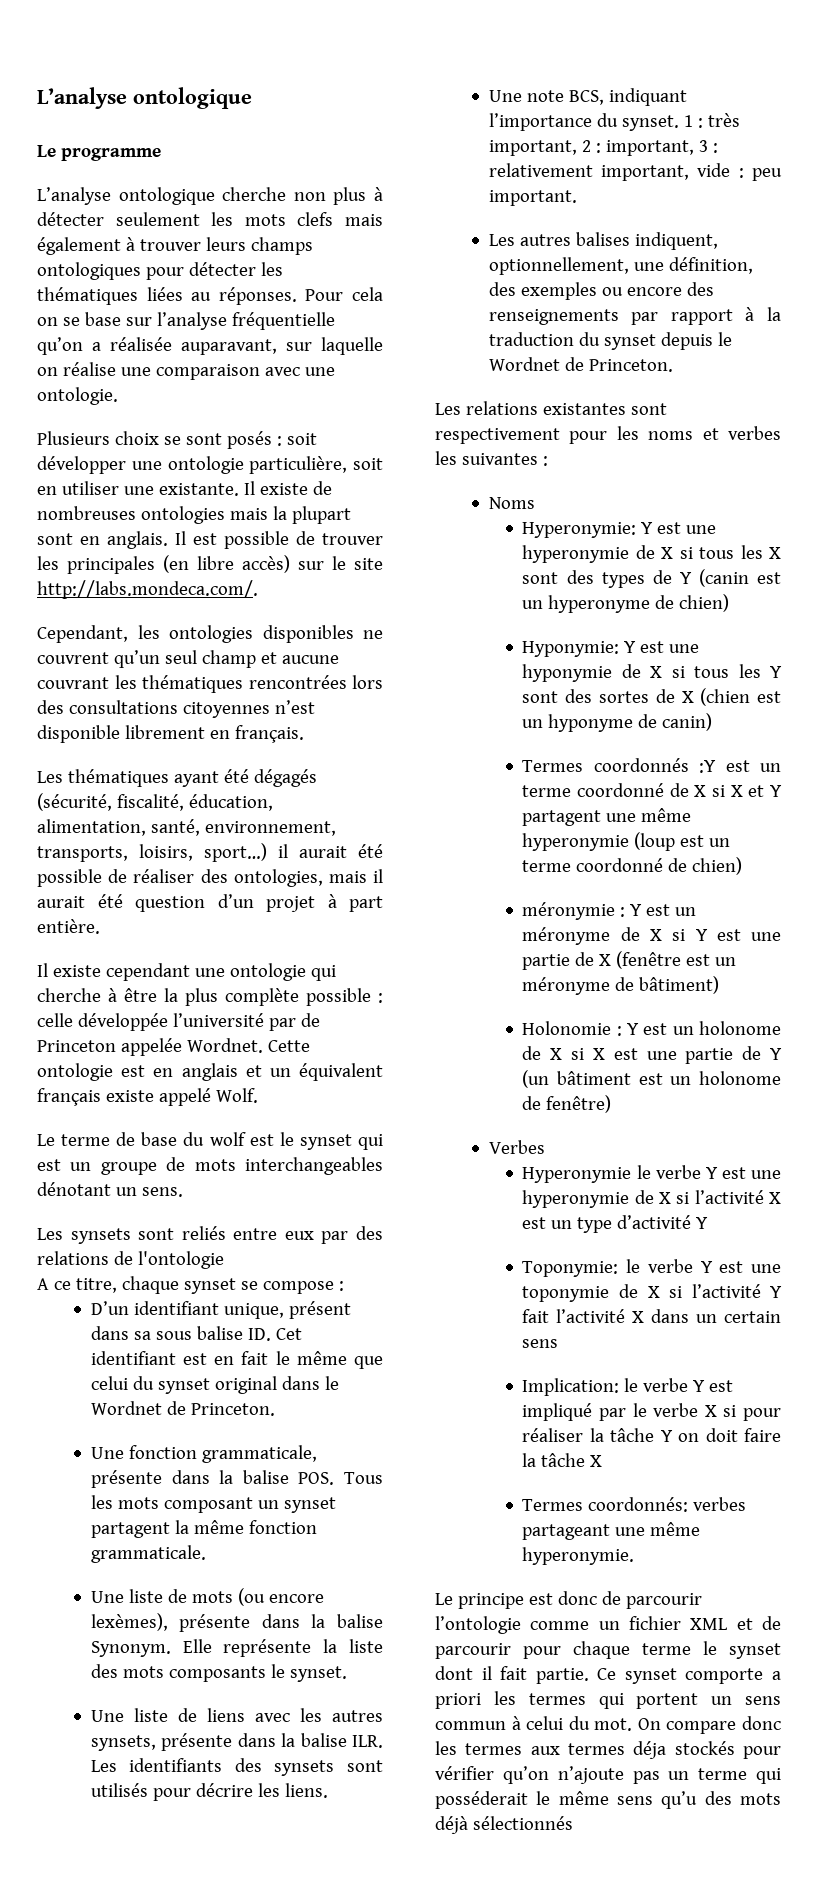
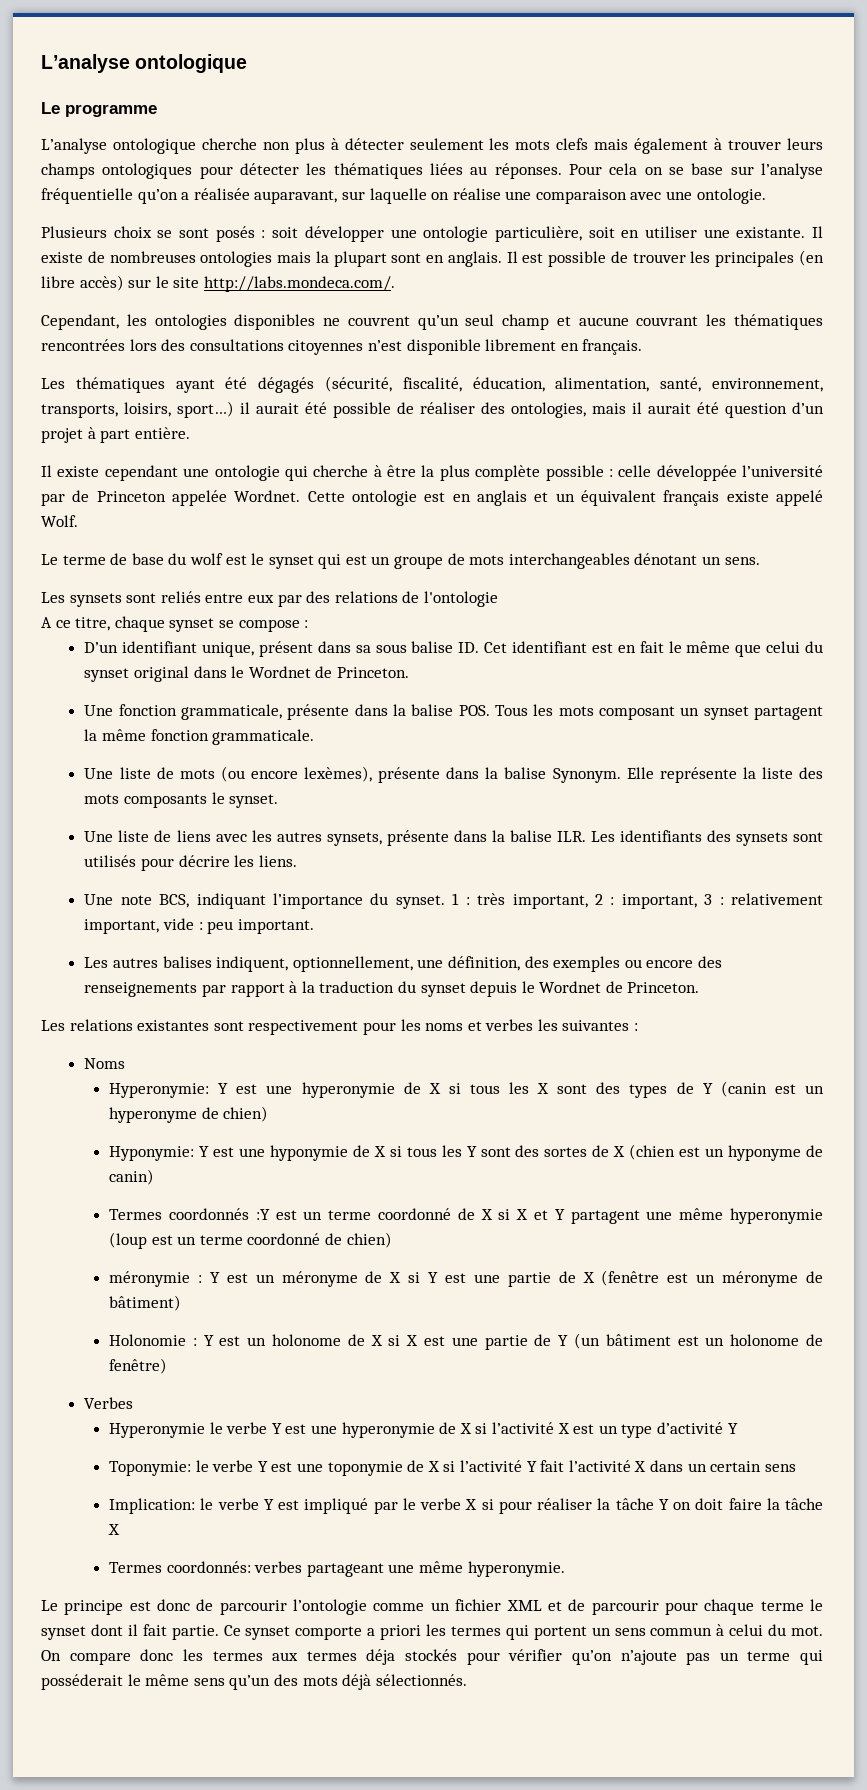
[661,1791,698,1809] qu’u -> [229,1675,271,1690] qu’un
[472,1816,573,1830] sélectionnés -> [375,1674,467,1686] sélectionnés.

